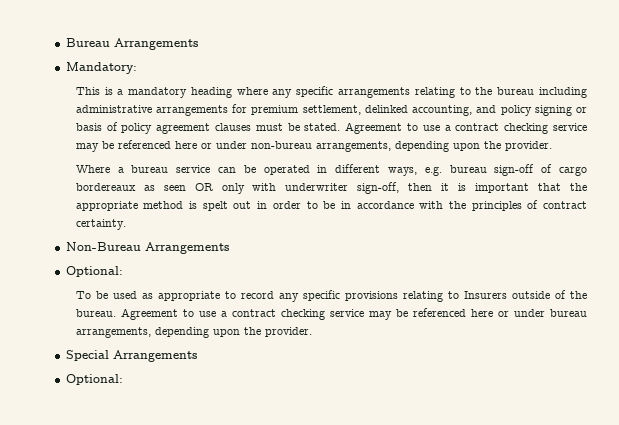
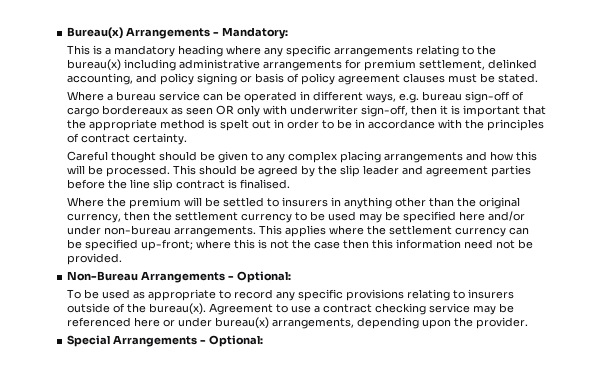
[65,38,198,50] Bureau Arrangements // -> [67,27,220,39] Bureau(x) Arrangements -
[497,87,535,95] bureau -> [67,59,122,71] bureau(x)
[345,122,587,134] [75,140,552,152] Agreement to use a contract checking service may be referenced here or under non-bureau arrangements, depending upon the provider. -> (539, 78) none
(126, 224) none -> [67,151,538,163] [67,165,532,177] [67,179,291,191] [67,197,521,209] [67,211,526,223] [67,225,530,237] [67,239,534,251] [67,253,123,265] // Careful thought should be given to any complex placing arrangements and how this will be processed. This should be agreed by the slip leader and agreement parties before the line slip contract is finalised. // Where the premium will be settled to insurers in anything other than the original currency, then the settlement currency to be used may be specified here and/or under non-bureau arrangements. This applies where the settlement currency can be specified up-front; where this is not the case then this information need not be provided.
(229, 248) // -> [228,276,235,280] -
[463,291,507,299] Insurers -> [468,289,515,299] insurers
[75,309,116,317] bureau. -> [149,303,207,315] bureau(x).
[549,309,587,317] bureau -> [215,317,270,329] bureau(x)
(197, 356) // -> [200,340,207,344] -

